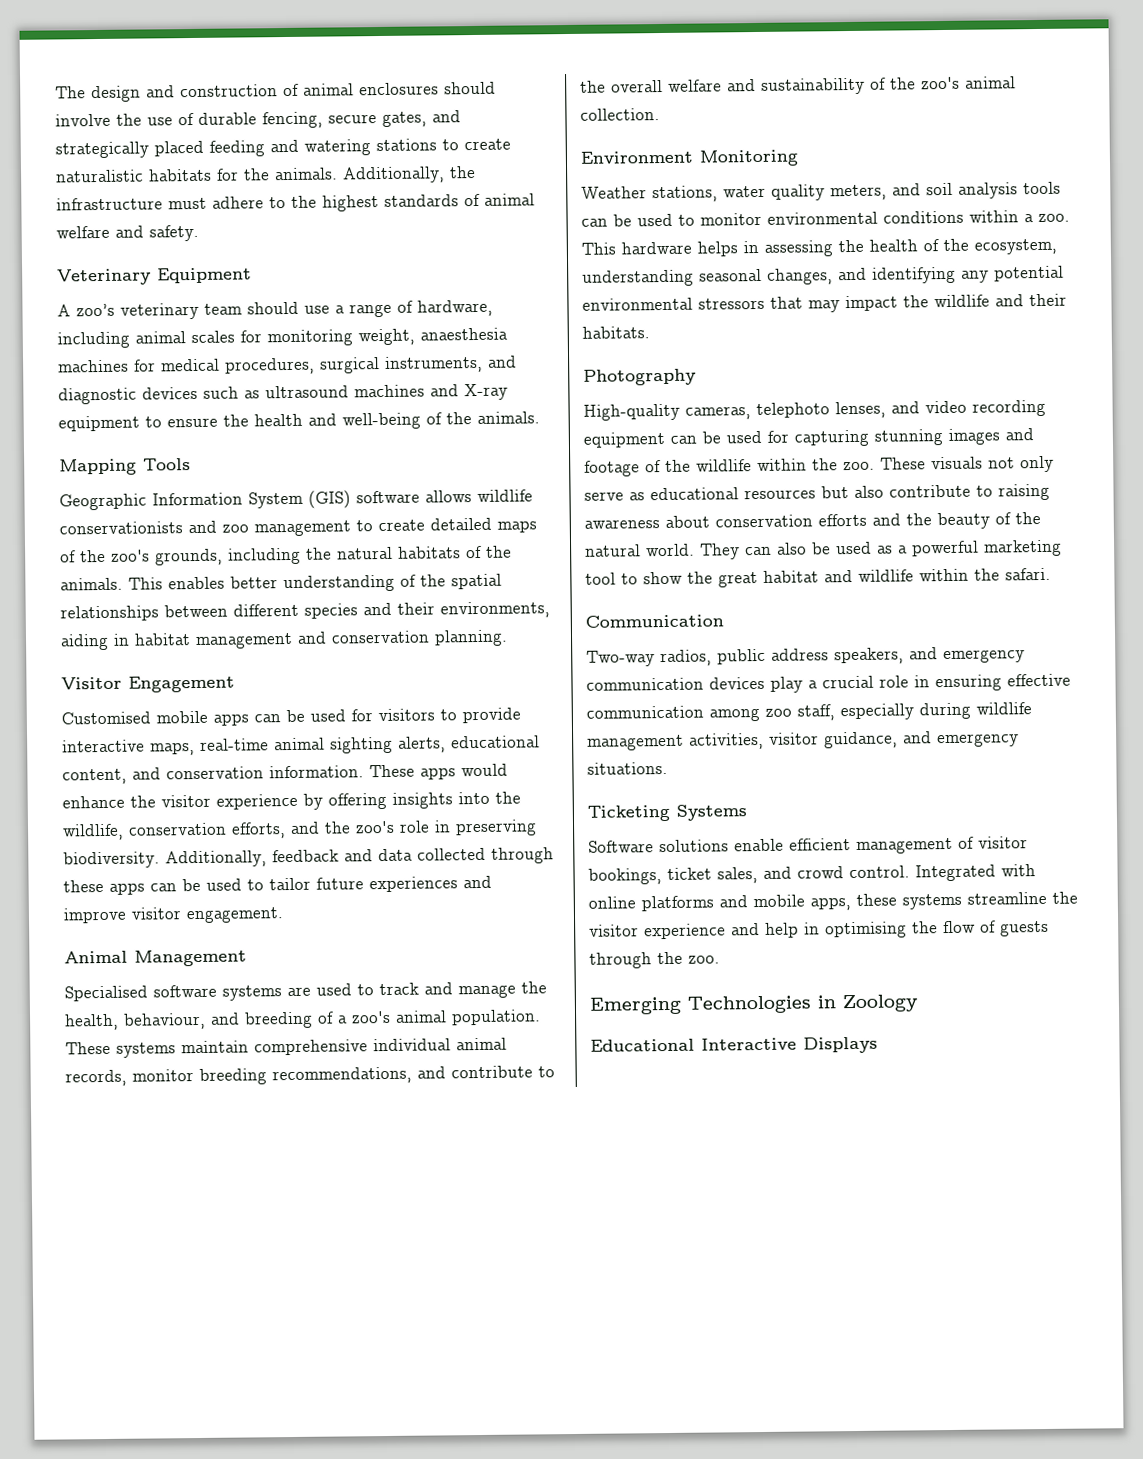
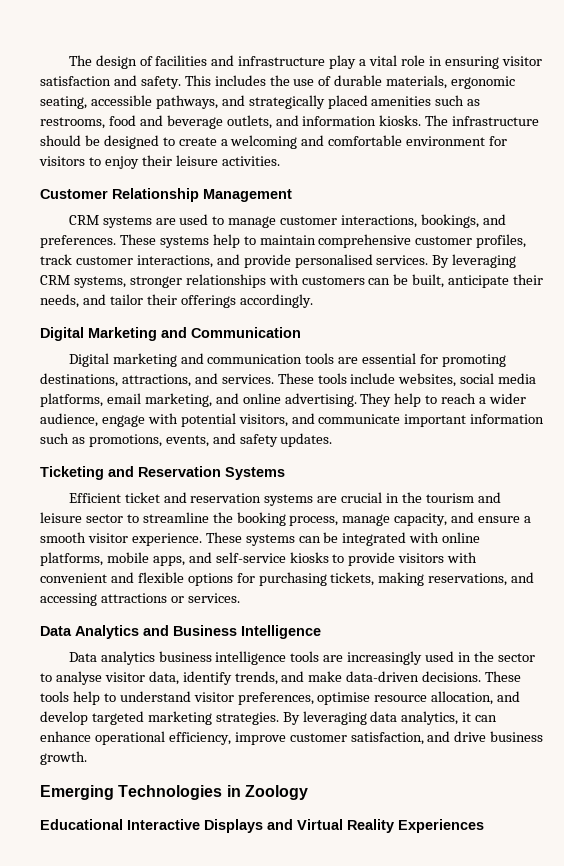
[146,81,496,98] [55,110,461,129] [55,138,511,159] [56,165,476,184] [56,193,535,212] [56,224,199,242] [57,267,252,286] [57,299,493,320] [57,327,508,349] [58,355,517,375] [58,383,508,405] [58,411,540,432] [59,458,191,476] [59,489,533,511] [59,517,537,537] [60,545,512,566] [60,573,502,593] [60,601,550,622] [60,629,508,651] [61,675,235,693] [61,707,521,726] [62,735,540,756] [62,763,508,785] [62,791,521,810] [62,819,537,841] [63,847,554,869] [63,875,492,895] [63,907,284,924] [64,950,128,964] and construction of animal enclosures should involve the use of durable fencing, secure gates, and strategically placed feeding and watering stations to create naturalistic habitats for the animals. Additionally, the infrastructure must adhere to the highest standards of animal welfare and safety. // Veterinary Equipment // A zoo’s veterinary team should use a range of hardware, including animal scales for monitoring weight, anaesthesia machines for medical procedures, surgical instruments, and diagnostic devices such as ultrasound machines and X-ray equipment to ensure the health and well-being of the animals. // Mapping Tools // Geographic Information System (GIS) software allows wildlife conservationists and zoo management to create detailed maps of the zoo's grounds, including the natural habitats of the animals. This enables better understanding of the spatial relationships between different species and their environments, aiding in habitat management and conservation planning. // Visitor Engagement // Customised mobile apps can be used for visitors to provide interactive maps, real-time animal sighting alerts, educational content, and conservation information. These apps would enhance the visitor experience by offering insights into the wildlife, conservation efforts, and the zoo's role in preserving biodiversity. Additionally, feedback and data collected through these apps can be used to tailor future experiences and improve visitor engagement. // Animal -> [139,55,542,69] [40,75,516,89] [40,95,481,109] [40,115,540,129] [40,135,508,149] [39,155,280,169] [40,188,199,202] of facilities and infrastructure play a vital role in ensuring visitor satisfaction and safety. This includes the use of durable materials, ergonomic seating, accessible pathways, and strategically placed amenities such as restrooms, food and beverage outlets, and information kiosks. The infrastructure should be designed to create a welcoming and comfortable environment for visitors to enjoy their leisure activities. // Customer Relationship
[64,984,217,1002] Specialised software -> [68,215,99,225] CRM
[379,981,547,999] [65,1009,541,1031] [65,1037,507,1058] [65,1065,555,1087] [580,76,1016,95] [580,108,660,121] [580,149,799,167] [581,181,1061,203] [581,210,1070,227] [581,238,1057,257] [582,265,1064,287] [582,293,1067,313] [582,326,650,339] [583,368,696,386] [583,399,1046,421] [583,428,1034,448] [584,455,1054,477] [584,483,1050,501] [584,511,1041,530] [585,539,1062,560] [585,567,1051,588] [585,614,724,628] [586,647,1025,667] [586,673,1071,693] [586,702,1032,722] [587,731,1019,751] [587,761,668,775] [587,804,747,822] [588,836,1028,854] [588,864,1036,885] [588,891,1078,912] [589,920,1049,940] [589,951,720,969] track and manage the health, behaviour, and breeding of a zoo's animal population. These systems maintain comprehensive individual animal records, monitor breeding recommendations, and contribute to the overall welfare and sustainability of the zoo's animal collection. // Environment Monitoring // Weather stations, water quality meters, and soil analysis tools can be used to monitor environmental conditions within a zoo. This hardware helps in assessing the health of the ecosystem, understanding seasonal changes, and identifying any potential environmental stressors that may impact the wildlife and their habitats. // Photography // High-quality cameras, telephoto lenses, and video recording equipment can be used for capturing stunning images and footage of the wildlife within the zoo. These visuals not only serve as educational resources but also contribute to raising awareness about conservation efforts and the beauty of the natural world. They can also be used as a powerful marketing tool to show the great habitat and wildlife within the safari. // Communication // Two-way radios, public address speakers, and emergency communication devices play a crucial role in ensuring effective communication among zoo staff, especially during wildlife management activities, visitor guidance, and emergency situations. // Ticketing Systems // Software solutions enable efficient management of visitor bookings, ticket sales, and crowd control. Integrated with online platforms and mobile apps, these systems streamline the visitor experience and help in optimising the flow of guests through the zoo. -> [228,214,506,228] [40,234,527,248] [40,254,517,268] [40,274,544,288] [40,294,313,308] [40,327,301,341] [68,353,507,367] [40,373,537,387] [40,393,527,407] [40,413,545,427] [40,433,333,447] [40,466,285,480] [68,492,501,506] [40,512,532,526] [40,532,481,546] [40,552,478,566] [40,572,535,586] [40,593,240,606] [40,625,321,639] [68,651,535,665] [40,671,522,685] [40,691,521,705] [40,711,498,725] [40,731,544,745] [40,751,87,765] manage customer interactions, bookings, and preferences. These systems help to maintain comprehensive customer profiles, track customer interactions, and provide personalised services. By leveraging CRM systems, stronger relationships with customers can be built, anticipate their needs, and tailor their offerings accordingly. // Digital Marketing and Communication // Digital marketing and communication tools are essential for promoting destinations, attractions, and services. These tools include websites, social media platforms, email marketing, and online advertising. They help to reach a wider audience, engage with potential visitors, and communicate important information such as promotions, events, and safety updates. // Ticketing and Reservation Systems // Efficient ticket and reservation systems are crucial in the tourism and leisure sector to streamline the booking process, manage capacity, and ensure a smooth visitor experience. These systems can be integrated with online platforms, mobile apps, and self-service kiosks to provide visitors with convenient and flexible options for purchasing tickets, making reservations, and accessing attractions or services. // Data Analytics and Business Intelligence // Data analytics business intelligence tools are increasingly used in the sector to analyse visitor data, identify trends, and make data-driven decisions. These tools help to understand visitor preferences, optimise resource allocation, and develop targeted marketing strategies. By leveraging data analytics, it can enhance operational efficiency, improve customer satisfaction, and drive business growth.
(878, 1045) none -> [267,819,484,833] and Virtual Reality Experiences

